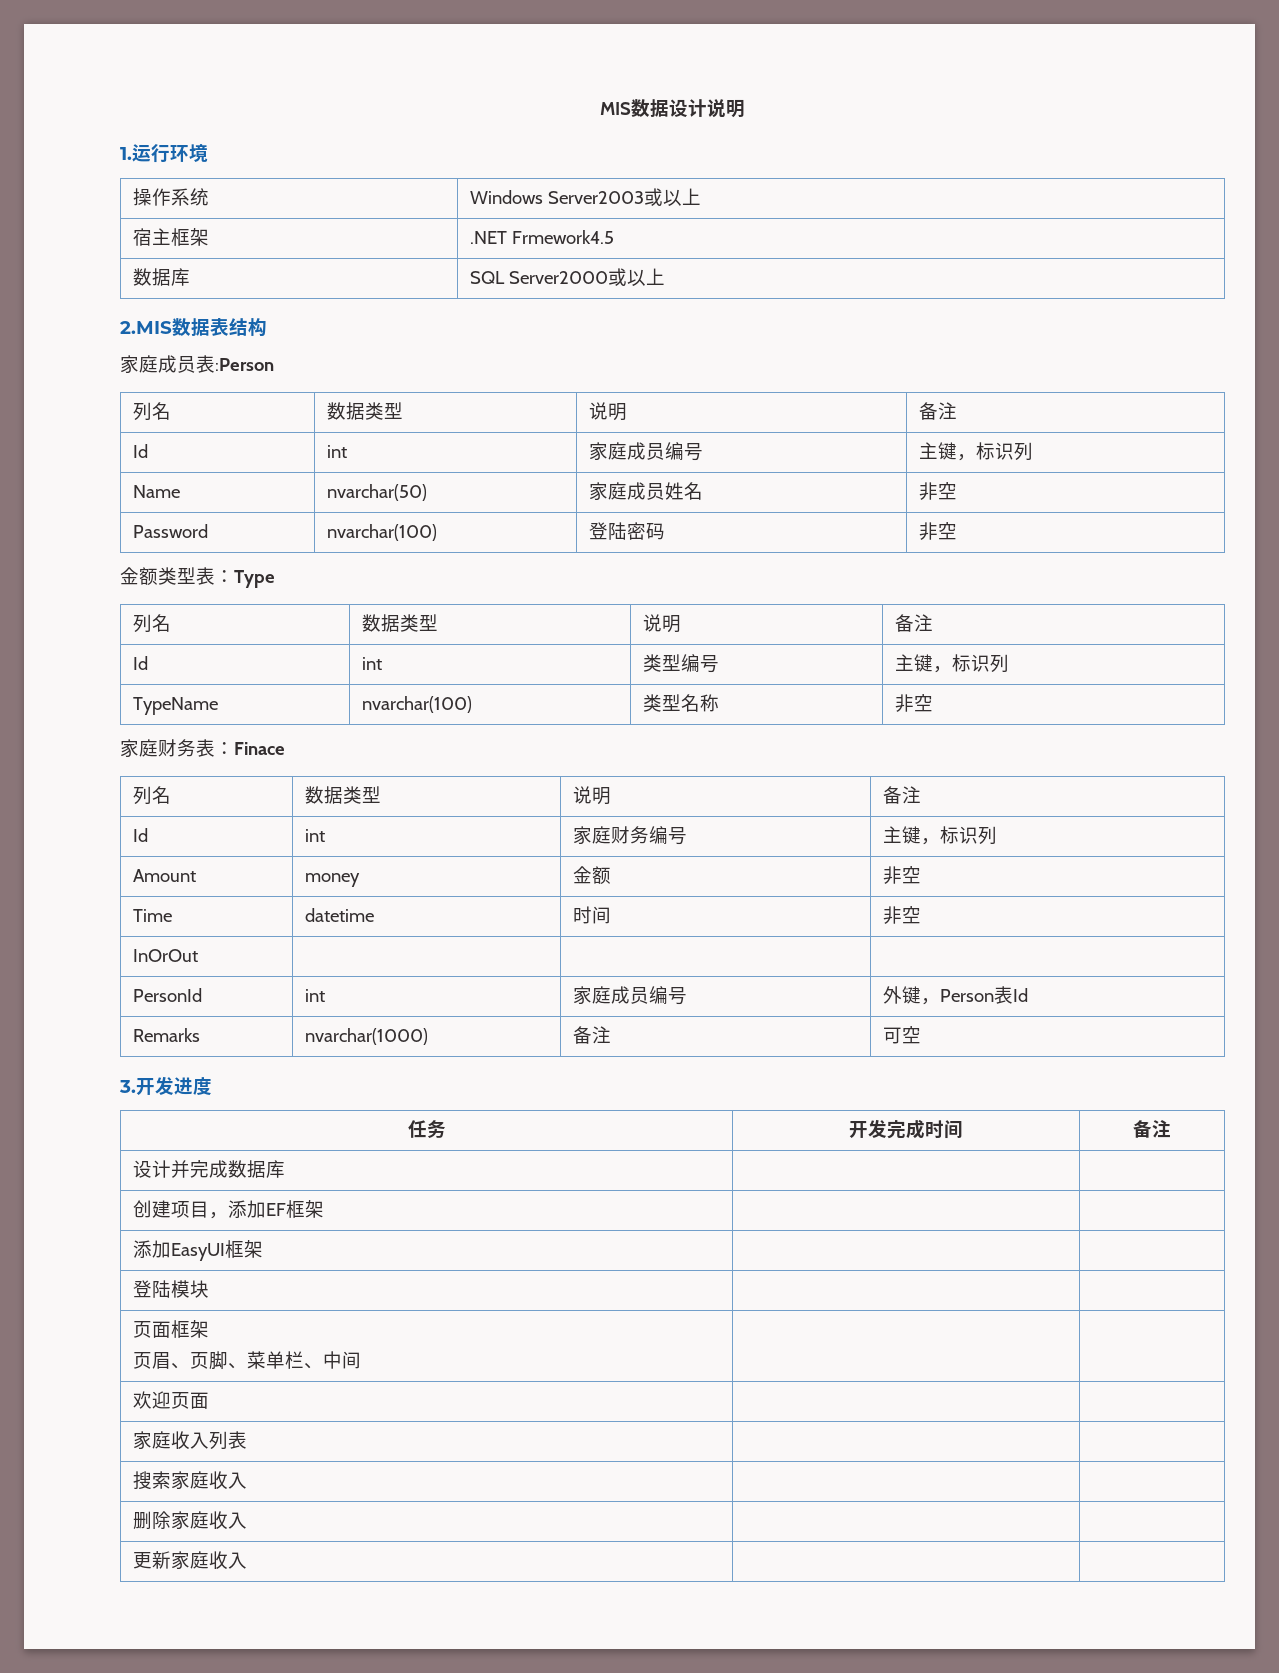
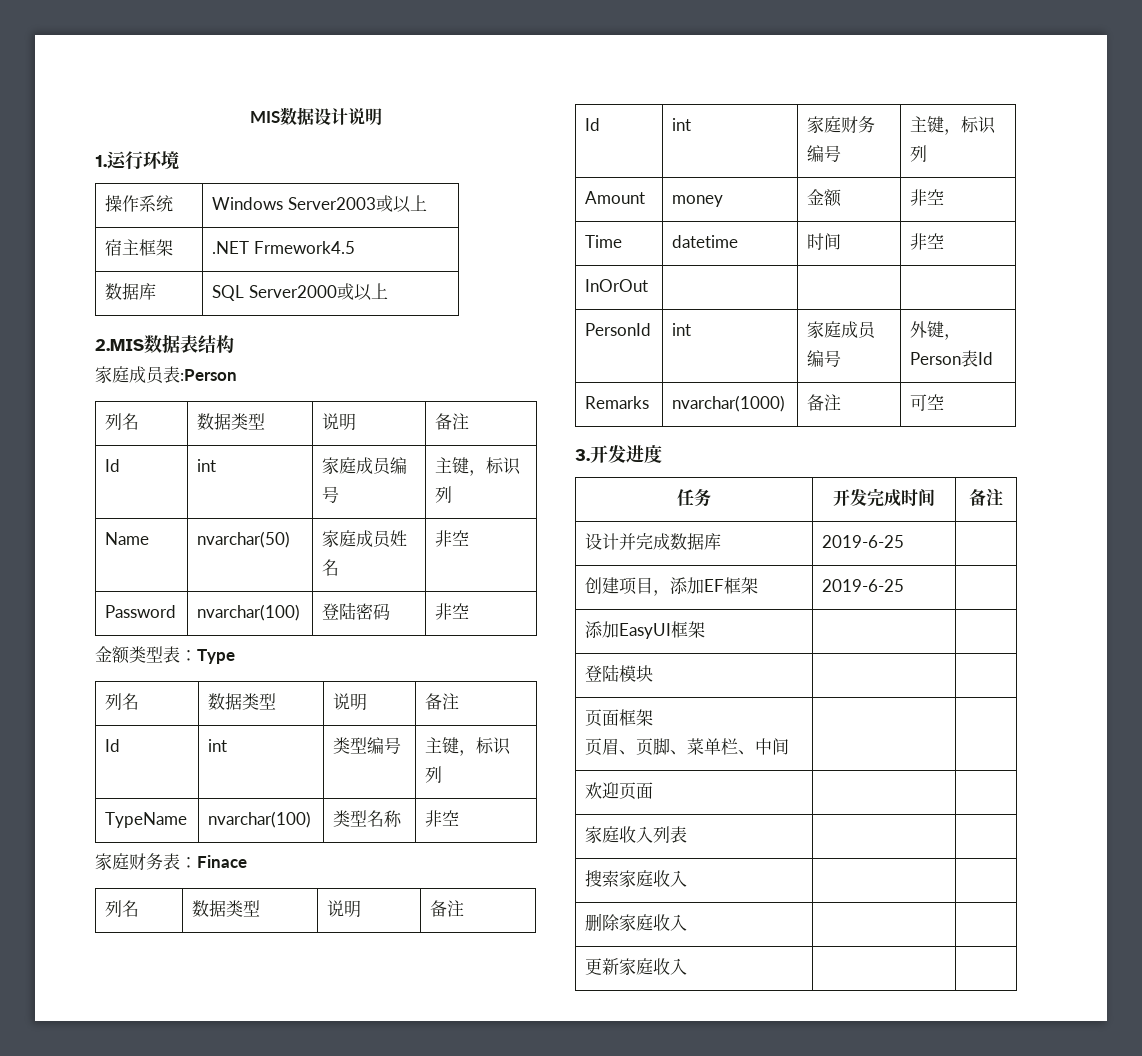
(286, 1169) none -> [822,535,905,548] 2019-6-25
(325, 1209) none -> [822,579,905,592] 2019-6-25

